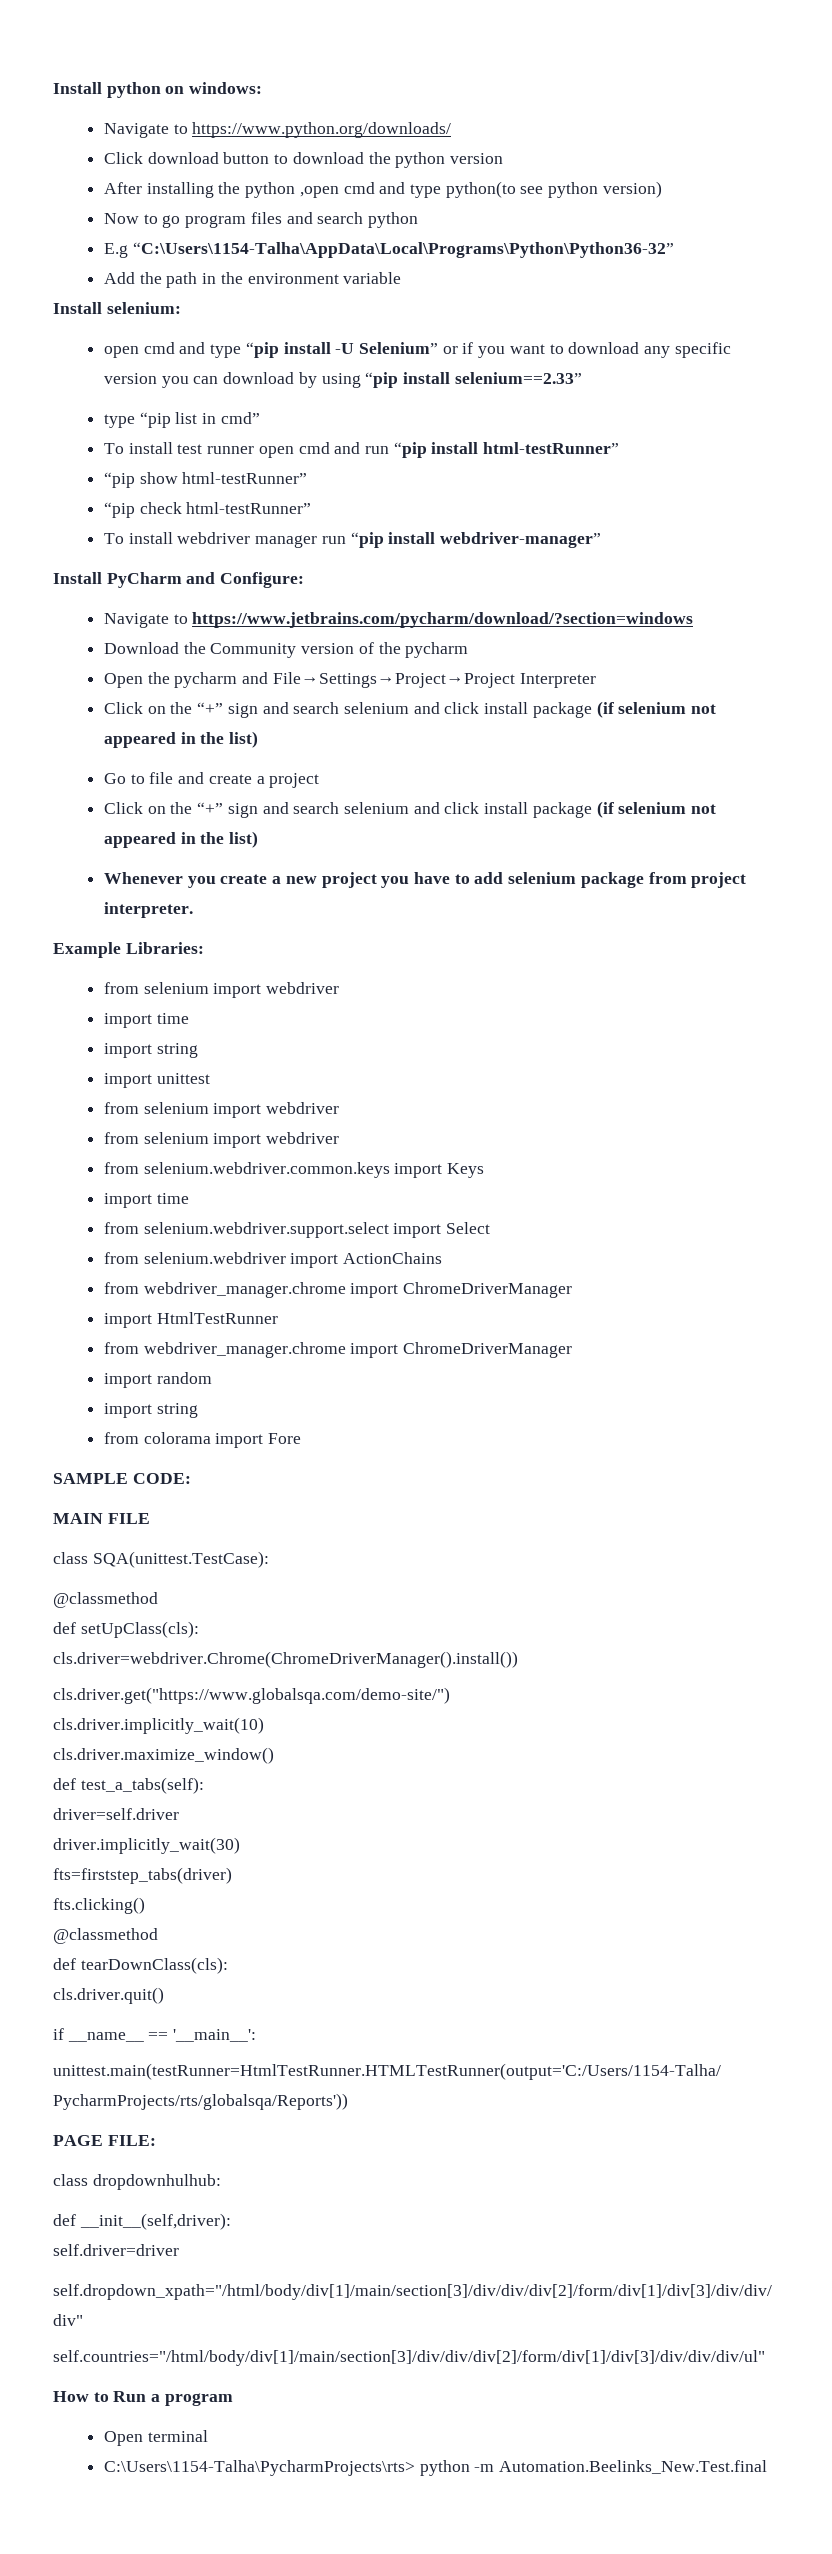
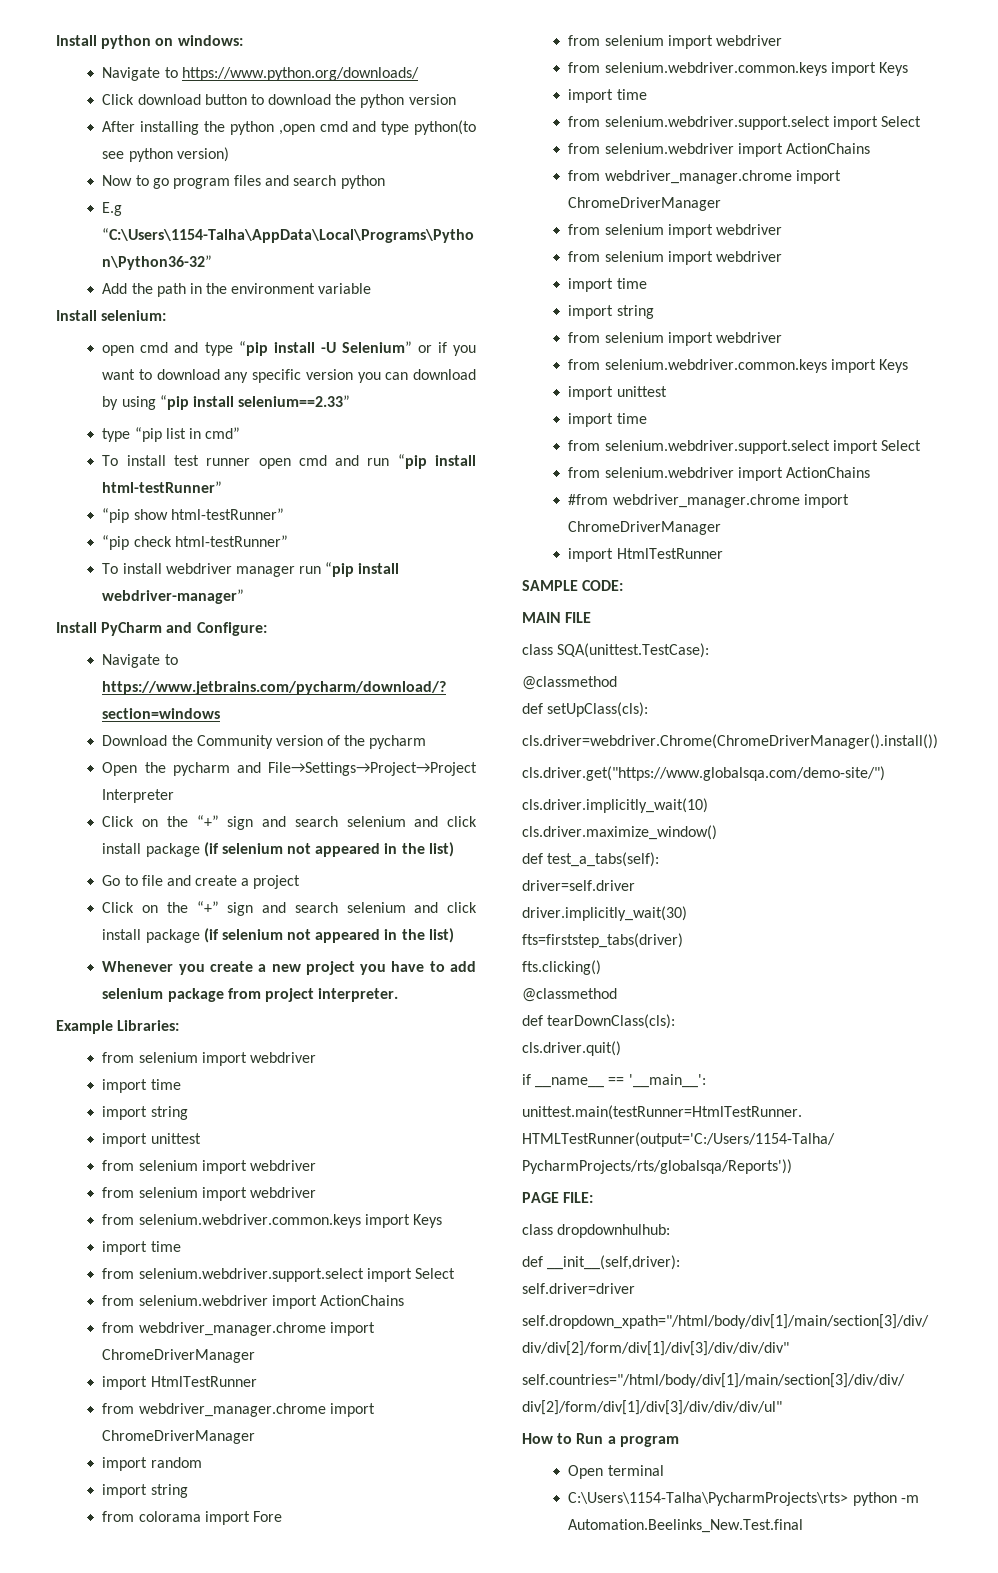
(302, 1438) none -> [568,35,782,49] [568,62,908,76] [568,89,647,103] [568,116,921,130] [568,143,870,157] [568,170,841,184] [568,197,722,211] [568,224,782,238] [568,251,782,265] [568,278,647,292] [568,305,654,319] [568,332,782,346] [568,359,908,373] [568,386,667,400] [568,413,647,427] [568,440,921,454] [568,467,870,481] [568,494,849,508] [568,521,722,535] [568,548,723,562] // from selenium import webdriver // from selenium.webdriver.common.keys import Keys // import time // from selenium.webdriver.support.select import Select // from selenium.webdriver import ActionChains // from webdriver_manager.chrome import ChromeDriverManager // from selenium import webdriver // from selenium import webdriver // import time // import string // from selenium import webdriver // from selenium.webdriver.common.keys import Keys // import unittest // import time // from selenium.webdriver.support.select import Select // from selenium.webdriver import ActionChains // #from webdriver_manager.chrome import ChromeDriverManager // import HtmlTestRunner

